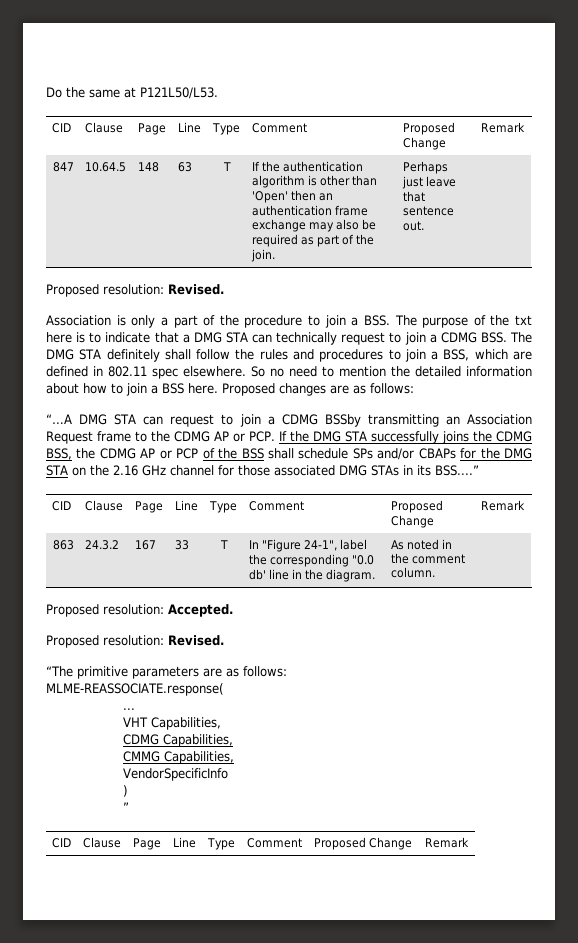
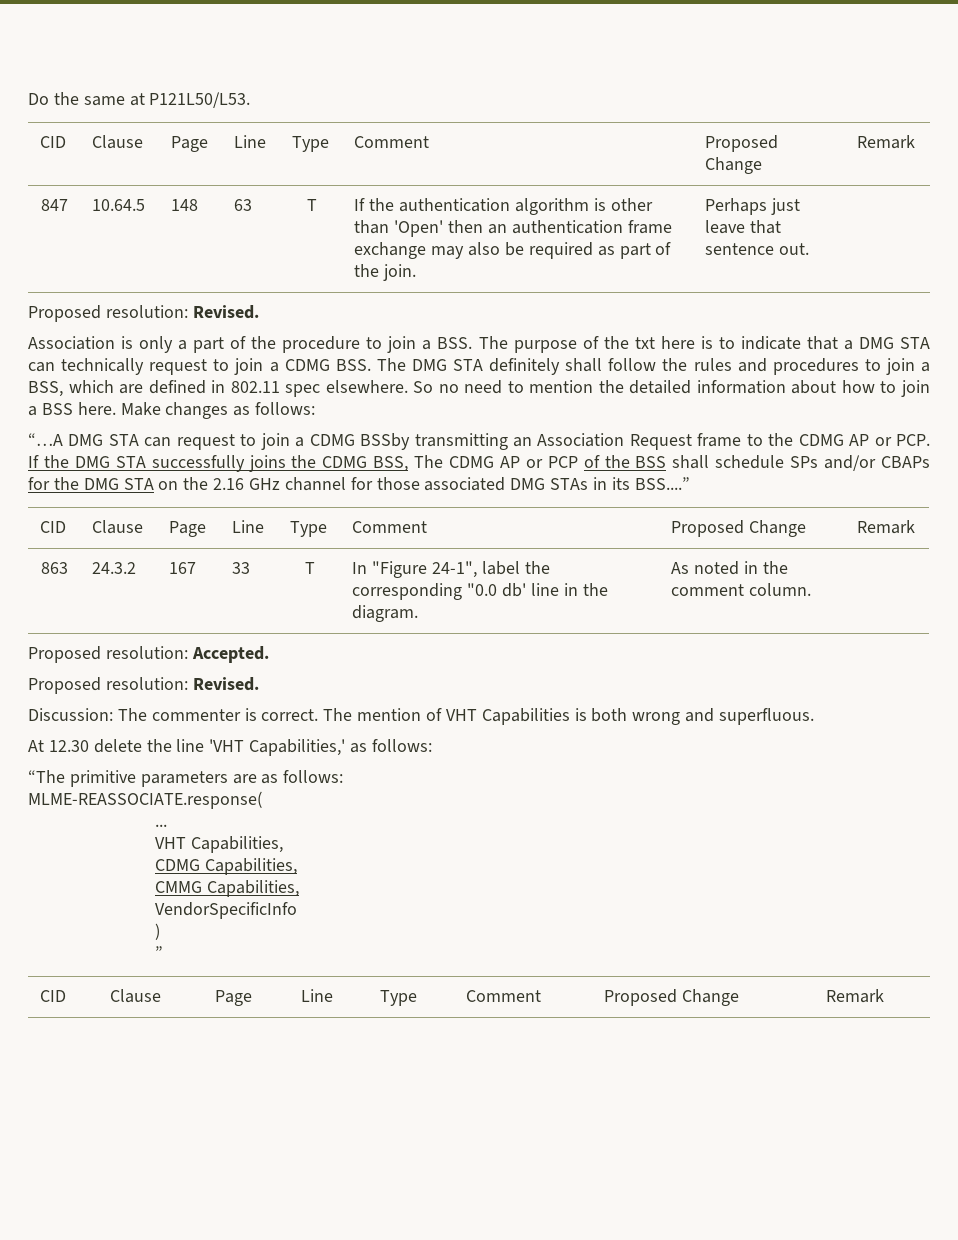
[222,383,349,396] Proposed changes are -> [120,402,229,419] Make changes
[76,448,96,459] the -> [414,455,444,468] The
(224, 640) none -> [28,708,815,725] [28,739,432,756] // Discussion: The commenter is correct. The mention of VHT Capabilities is both wrong and superfluous. // At 12.30 delete the line 'VHT Capabilities,' as follows:

